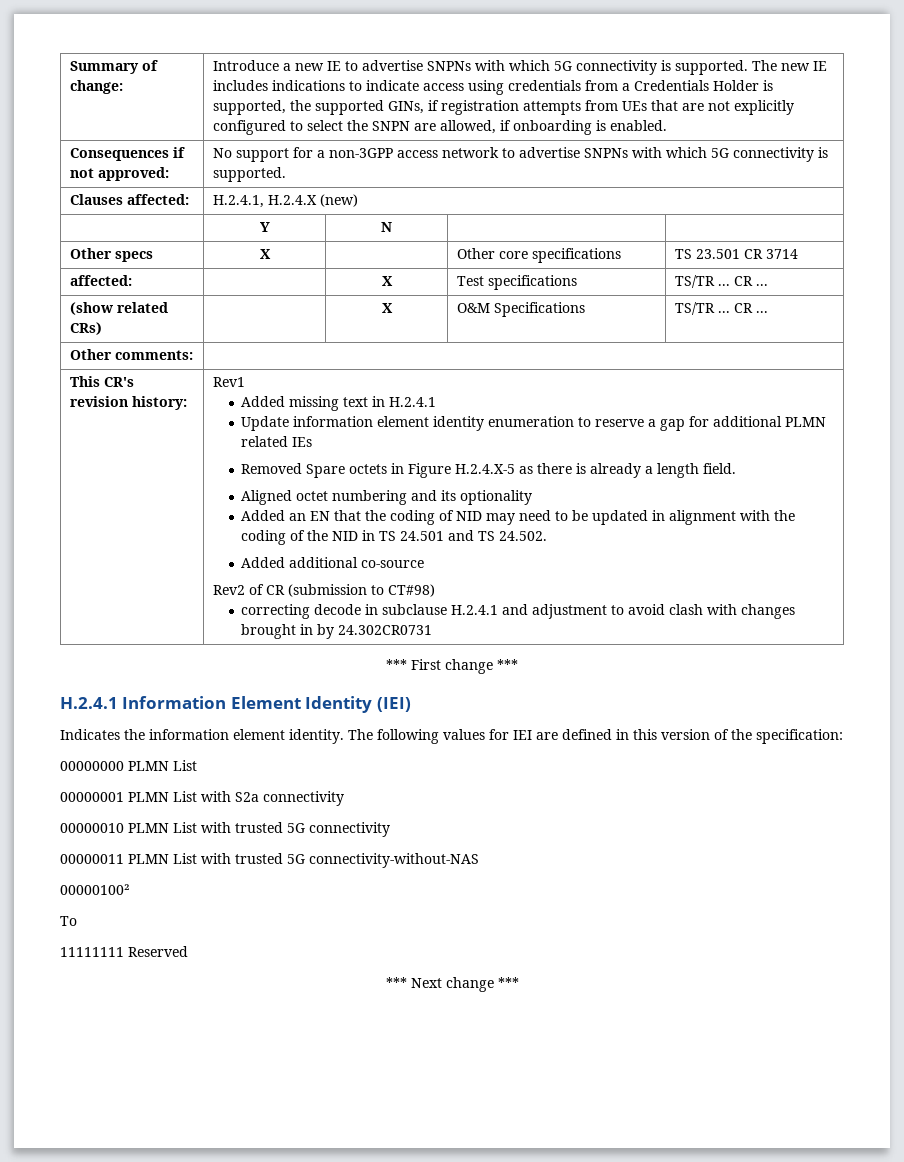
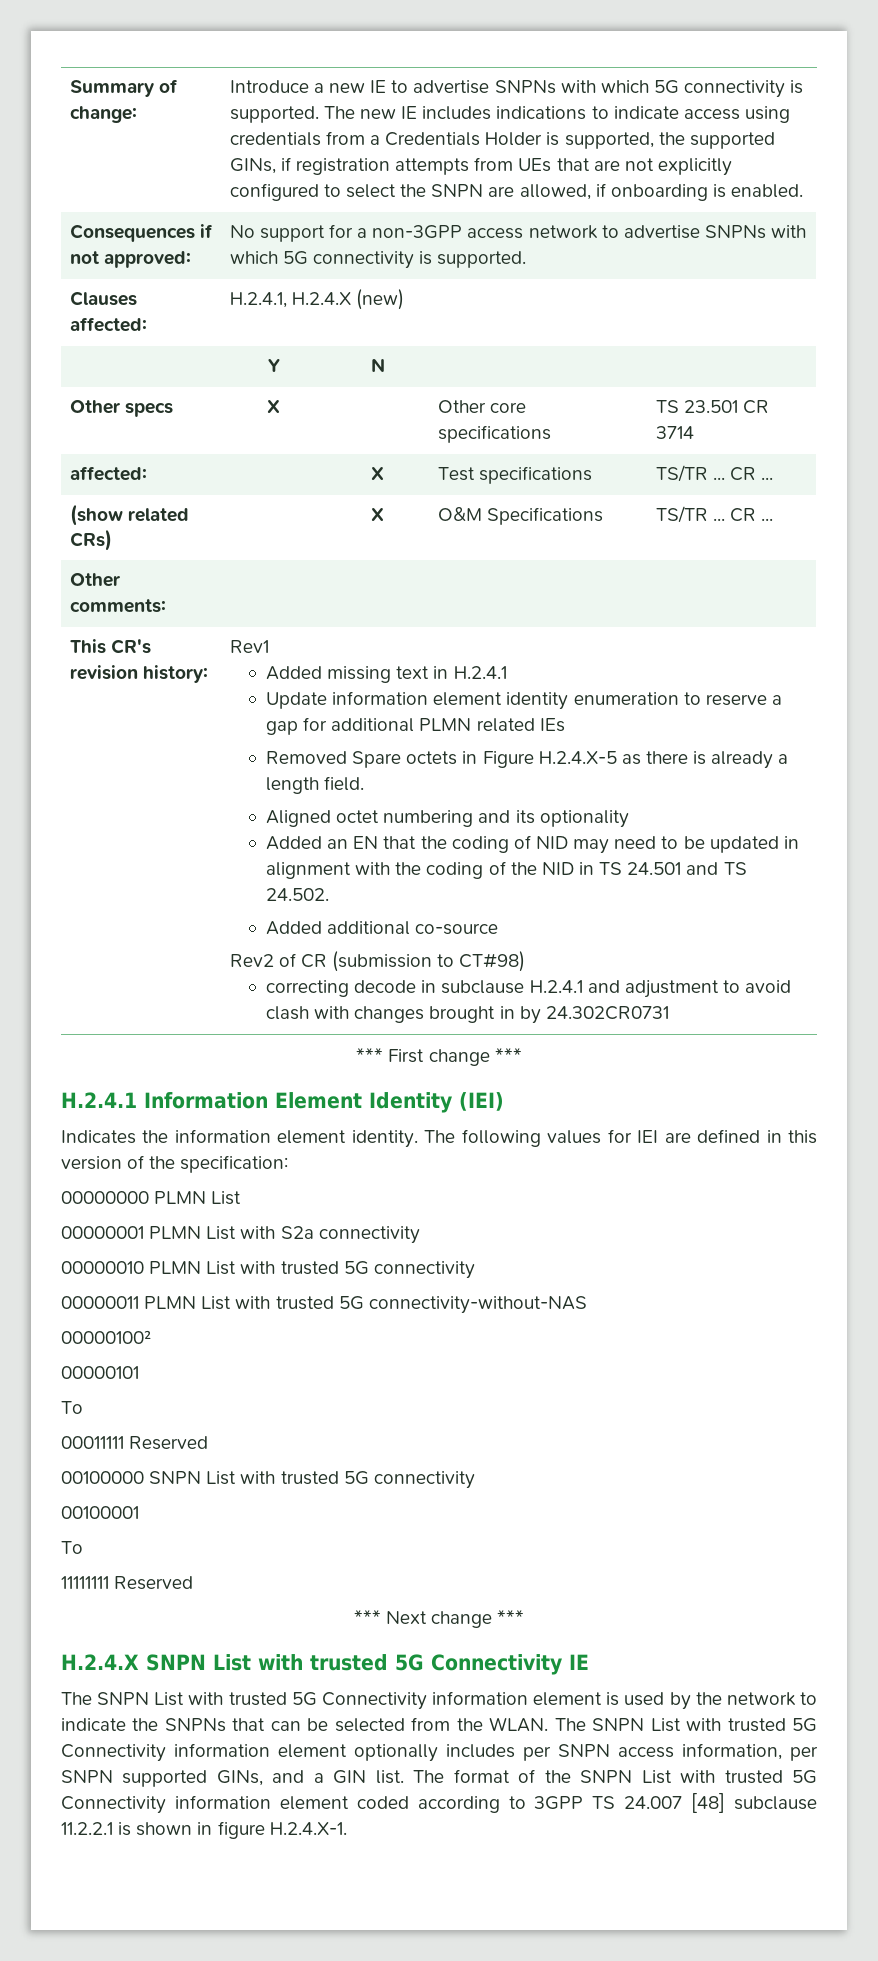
(130, 889) none -> [61,1366,139,1379] [61,1401,83,1414] [61,1436,209,1450] [61,1471,475,1489] [61,1506,139,1519] // 00000101 // To // 00011111 Reserved // 00100000 SNPN List with trusted 5G connectivity // 00100001
(519, 982) none -> [61,1654,589,1675] [61,1691,817,1710] [61,1717,817,1732] [61,1743,818,1762] [61,1769,817,1787] [61,1793,817,1814] [61,1821,347,1839] // H.2.4.X SNPN List with trusted 5G Connectivity IE // The SNPN List with trusted 5G Connectivity information element is used by the network to indicate the SNPNs that can be selected from the WLAN. The SNPN List with trusted 5G Connectivity information element optionally includes per SNPN access information, per SNPN supported GINs, and a GIN list. The format of the SNPN List with trusted 5G Connectivity information element coded according to 3GPP TS 24.007 [48] subclause 11.2.2.1 is shown in figure H.2.4.X-1.

